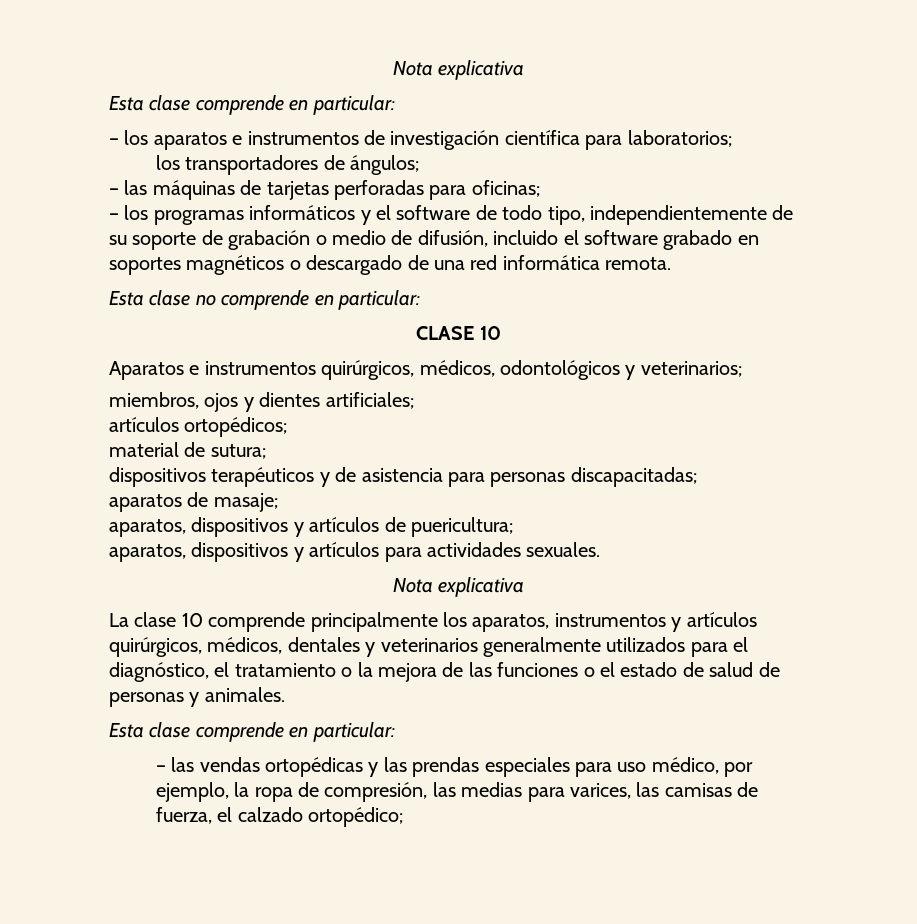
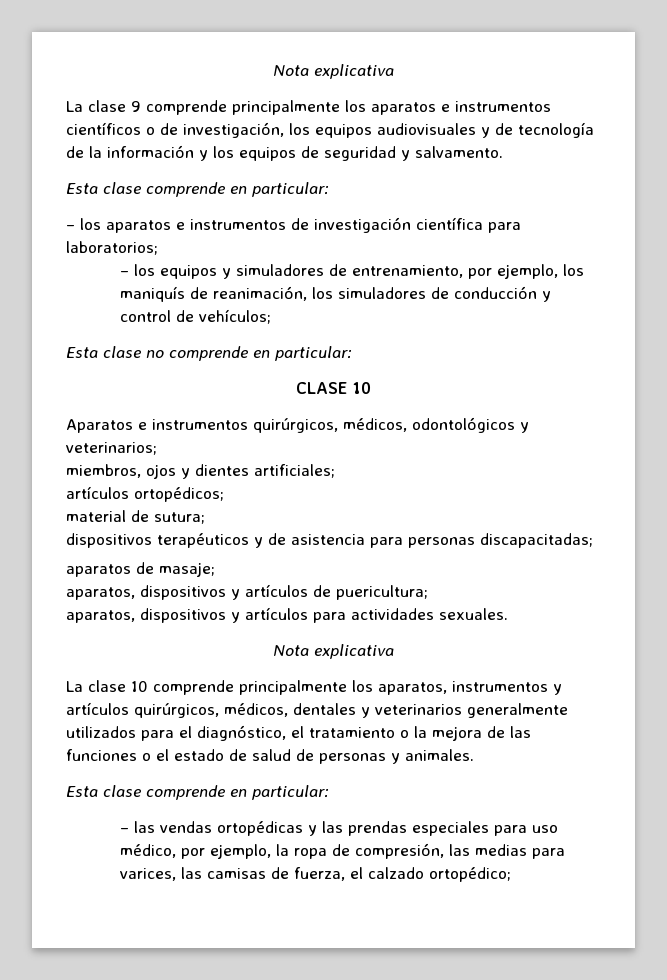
[392,60,525,80] Nota explicativa -> [273,64,394,79] [66,100,551,115] [66,122,594,138] [66,145,503,161] Nota explicativa // La clase 9 comprende principalmente los aparatos e instrumentos científicos o de investigación, los equipos audiovisuales y de tecnología de la información y los equipos de seguridad y salvamento.
[155,155,420,175] [109,180,540,200] [109,205,794,225] [109,230,759,250] [109,255,672,275] los transportadores de ángulos; // – las máquinas de tarjetas perforadas para oficinas; // – los programas informáticos y el software de todo tipo, independientemente de su soporte de grabación o medio de difusión, incluido el software grabado en soportes magnéticos o descargado de una red informática remota. -> [119,264,584,279] [119,286,551,302] [119,309,271,324] – los equipos y simuladores de entrenamiento, por ejemplo, los maniquís de reanimación, los simuladores de conducción y control de vehículos;

